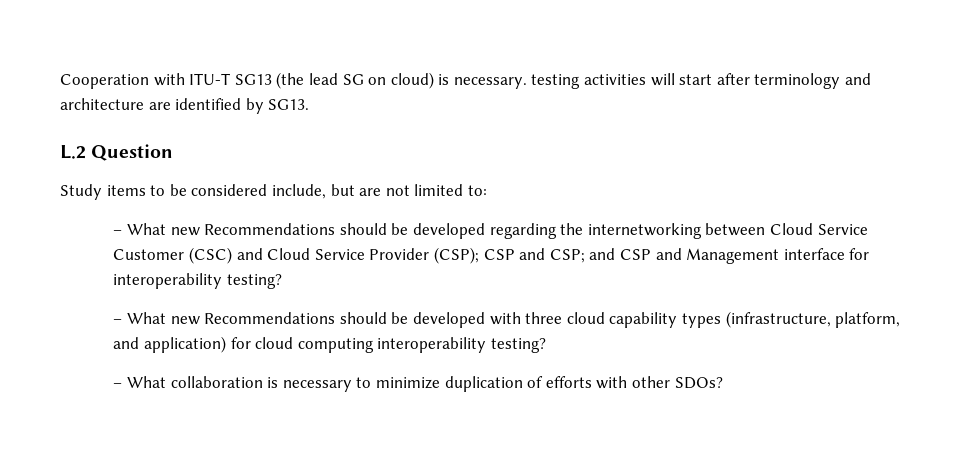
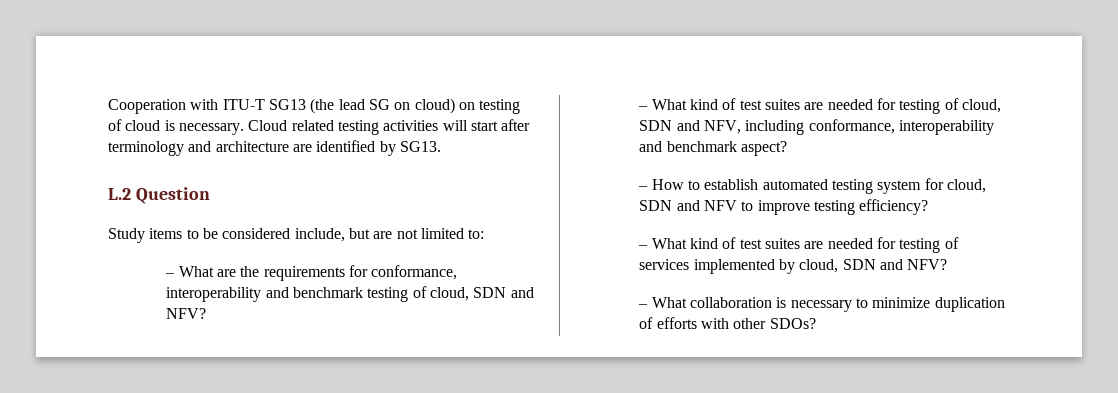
[438,74,527,89] is necessary. -> [458,99,521,114] [108,119,334,135] on testing of cloud is necessary. Cloud related
[170,223,868,239] [113,247,870,264] [113,273,283,289] [113,311,901,328] [113,336,547,353] new Recommendations should be developed regarding the internetworking between Cloud Service Customer (CSC) and Cloud Service Provider (CSP); CSP and CSP; and CSP and Management interface for interoperability testing? // – What new Recommendations should be developed with three cloud capability types (infrastructure, platform, and application) for cloud computing interoperability testing? -> [217,265,458,281] [166,286,534,302] [166,308,207,319] [638,98,1001,114] [639,119,995,135] [639,141,788,156] [638,178,987,194] [639,199,929,215] [638,237,959,253] [639,259,948,274] are the requirements for conformance, interoperability and benchmark testing of cloud, SDN and NFV? // – What kind of test suites are needed for testing of cloud, SDN and NFV, including conformance, interoperability and benchmark aspect? // – How to establish automated testing system for cloud, SDN and NFV to improve testing efficiency? // – What kind of test suites are needed for testing of services implemented by cloud, SDN and NFV?

